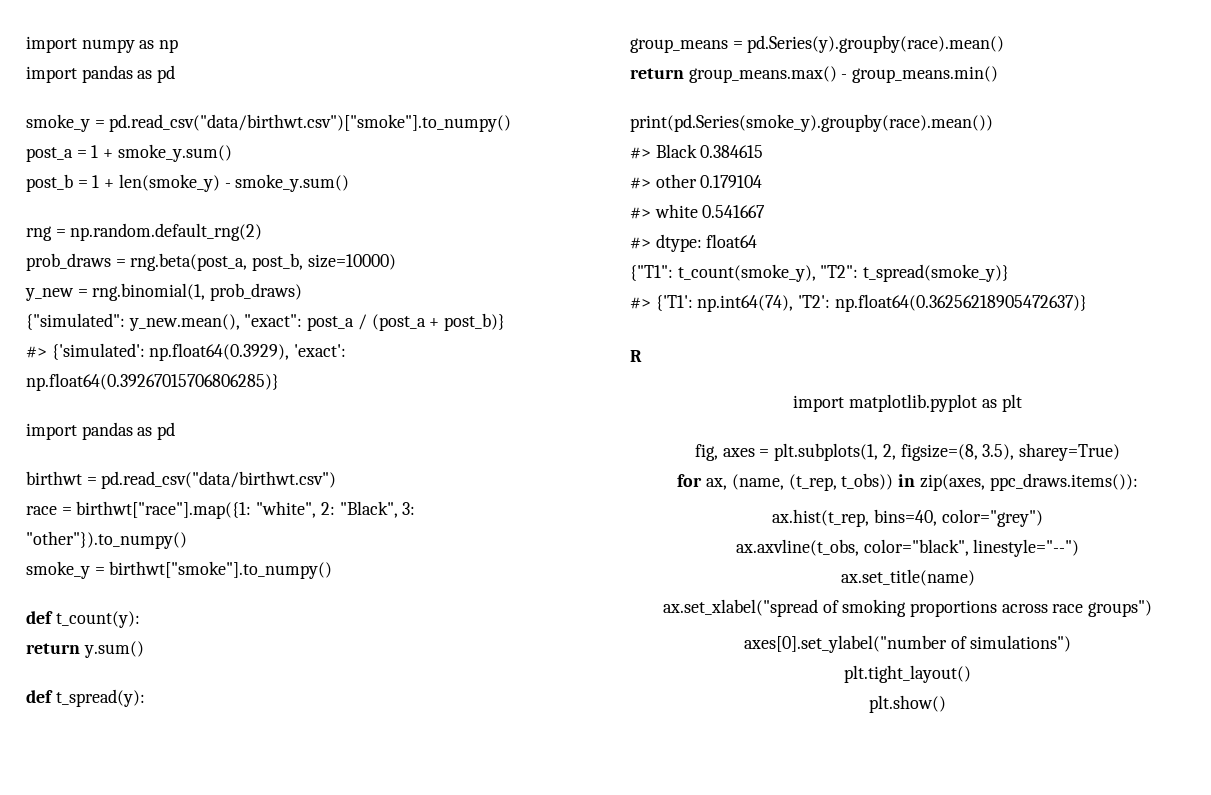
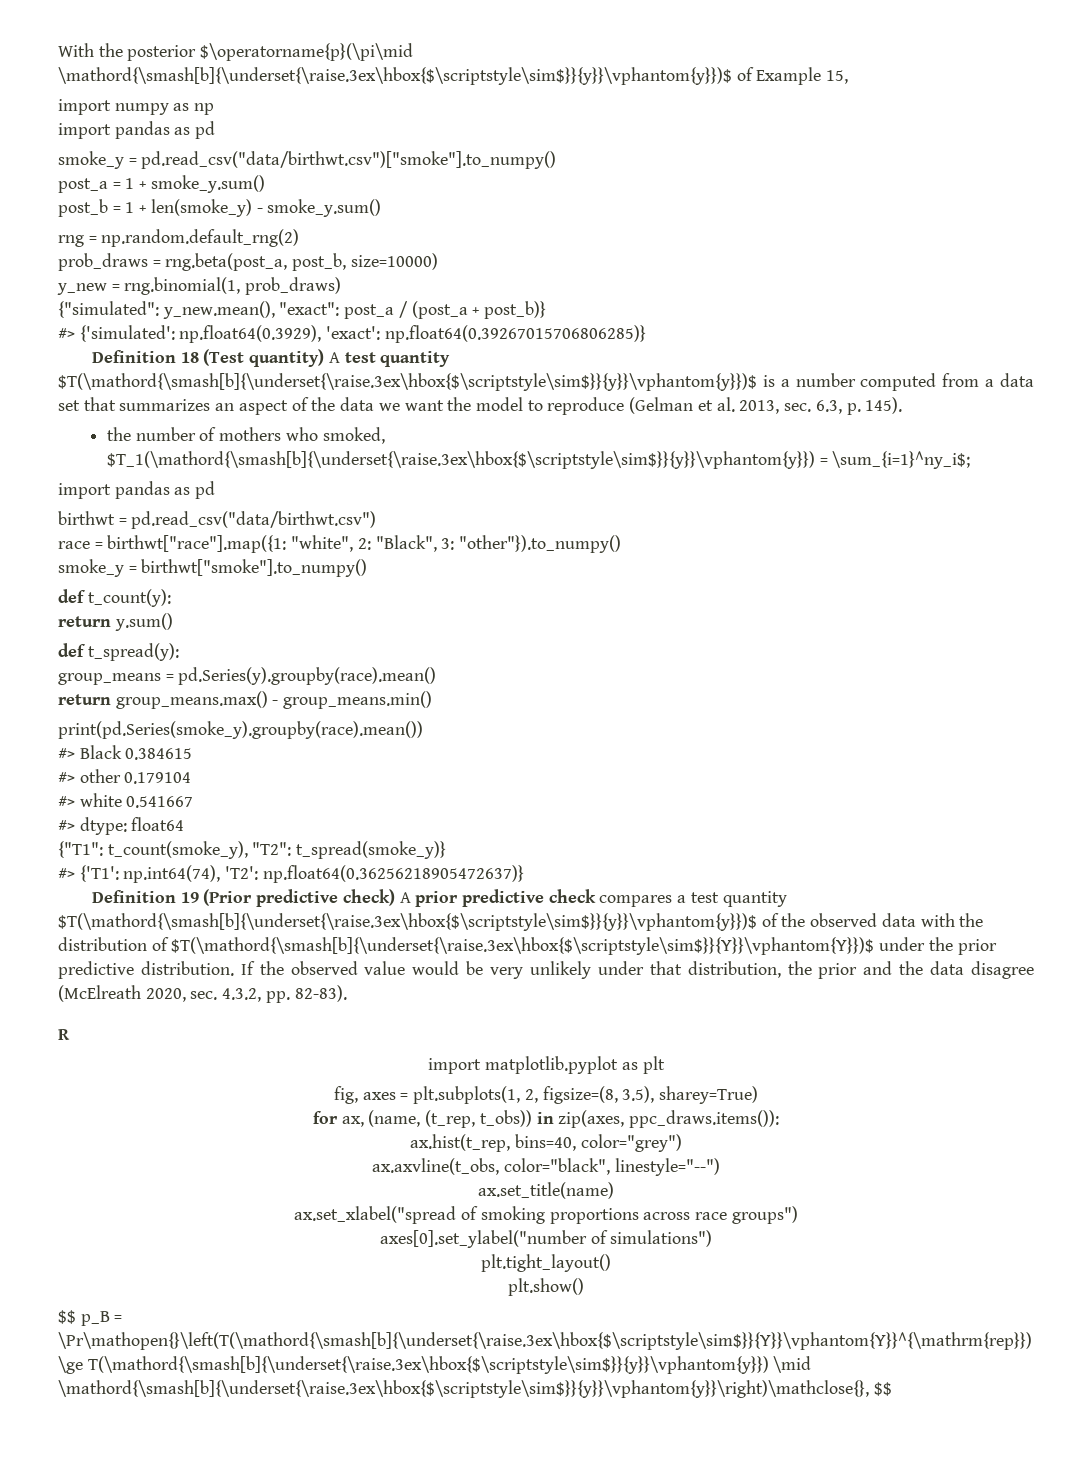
(26, 44) none -> [58,43,414,61] [58,67,849,85] With the posterior $\operatorname{p}(\pi\mid \mathord{\smash[b]{\underset{\raise.3ex\hbox{$\scriptstyle\sim$}}{y}}\vphantom{y}})$ of Example 15, //
(279, 382) none -> [91,349,451,367] [58,373,1035,391] [58,397,903,415] [106,427,385,444] [106,451,971,469] // Definition 18 (Test quantity) A test quantity $T(\mathord{\smash[b]{\underset{\raise.3ex\hbox{$\scriptstyle\sim$}}{y}}\vphantom{y}})$ is a number computed from a data set that summarizes an aspect of the data we want the model to reproduce (Gelman et al. 2013, sec. 6.3, p. 145). // the number of mothers who smoked, $T_1(\mathord{\smash[b]{\underset{\raise.3ex\hbox{$\scriptstyle\sim$}}{y}}\vphantom{y}}) = \sum_{i=1}^ny_i$;
(1087, 303) none -> [91,889,787,907] [58,913,984,931] [58,937,997,955] [58,961,1035,979] [58,985,347,1003] // Definition 19 (Prior predictive check) A prior predictive check compares a test quantity $T(\mathord{\smash[b]{\underset{\raise.3ex\hbox{$\scriptstyle\sim$}}{y}}\vphantom{y}})$ of the observed data with the distribution of $T(\mathord{\smash[b]{\underset{\raise.3ex\hbox{$\scriptstyle\sim$}}{Y}}\vphantom{Y}})$ under the prior predictive distribution. If the observed value would be very unlikely under that distribution, the prior and the data disagree (McElreath 2020, sec. 4.3.2, pp. 82-83).
(946, 704) none -> [58,1310,123,1326] [58,1332,1032,1350] [58,1356,812,1374] [58,1380,892,1398] // $$ p_B = \Pr\mathopen{}\left(T(\mathord{\smash[b]{\underset{\raise.3ex\hbox{$\scriptstyle\sim$}}{Y}}\vphantom{Y}}^{\mathrm{rep}}) \ge T(\mathord{\smash[b]{\underset{\raise.3ex\hbox{$\scriptstyle\sim$}}{y}}\vphantom{y}}) \mid \mathord{\smash[b]{\underset{\raise.3ex\hbox{$\scriptstyle\sim$}}{y}}\vphantom{y}}\right)\mathclose{}, $$

